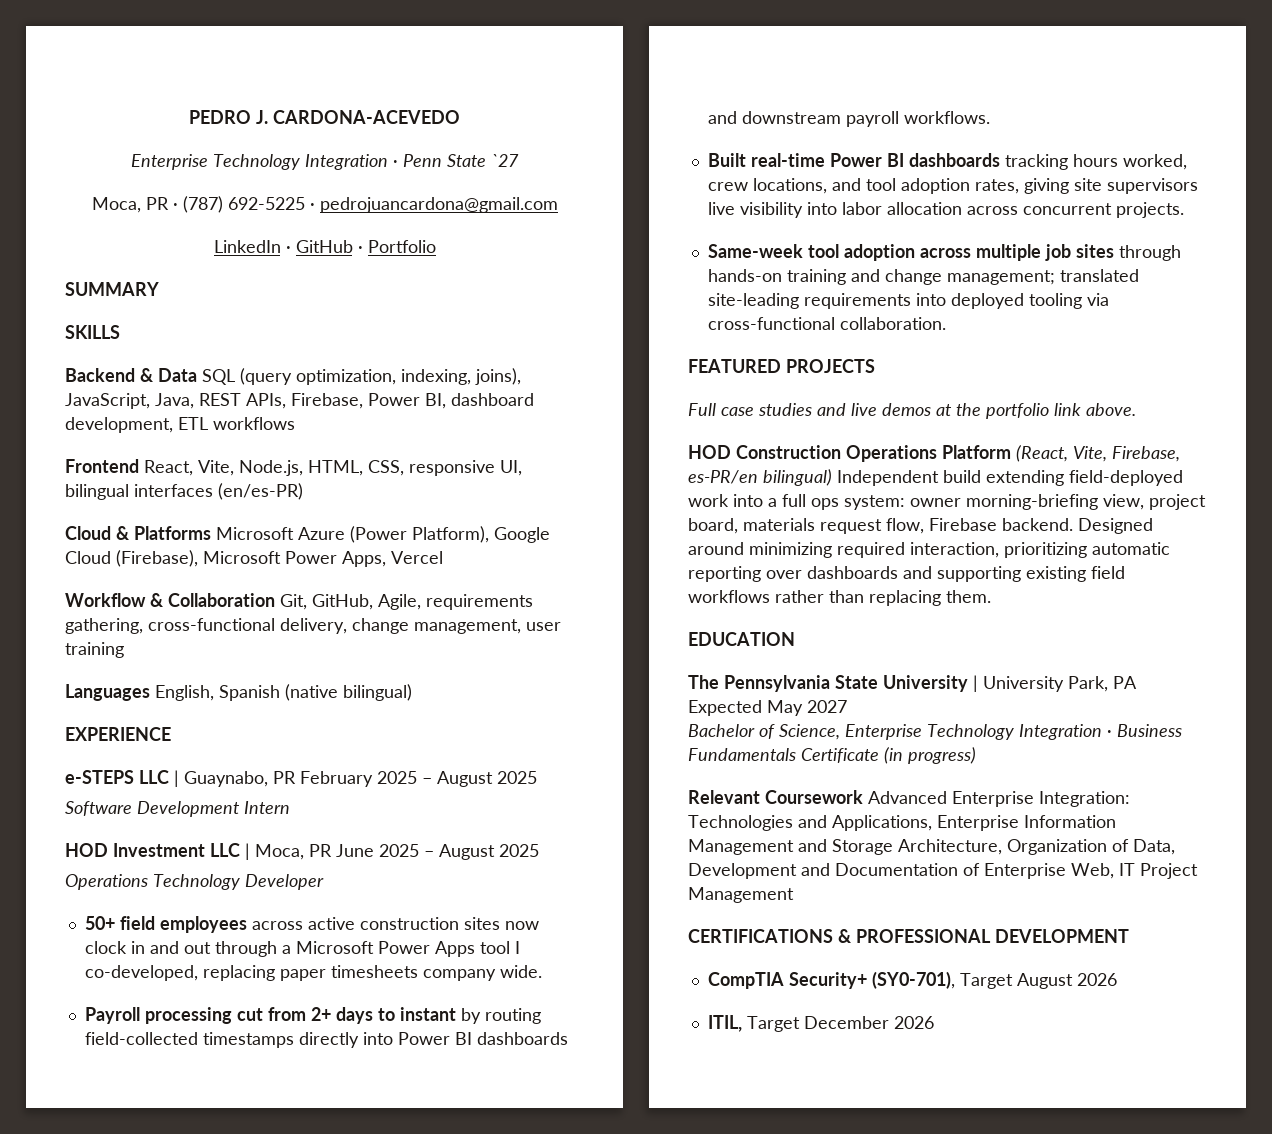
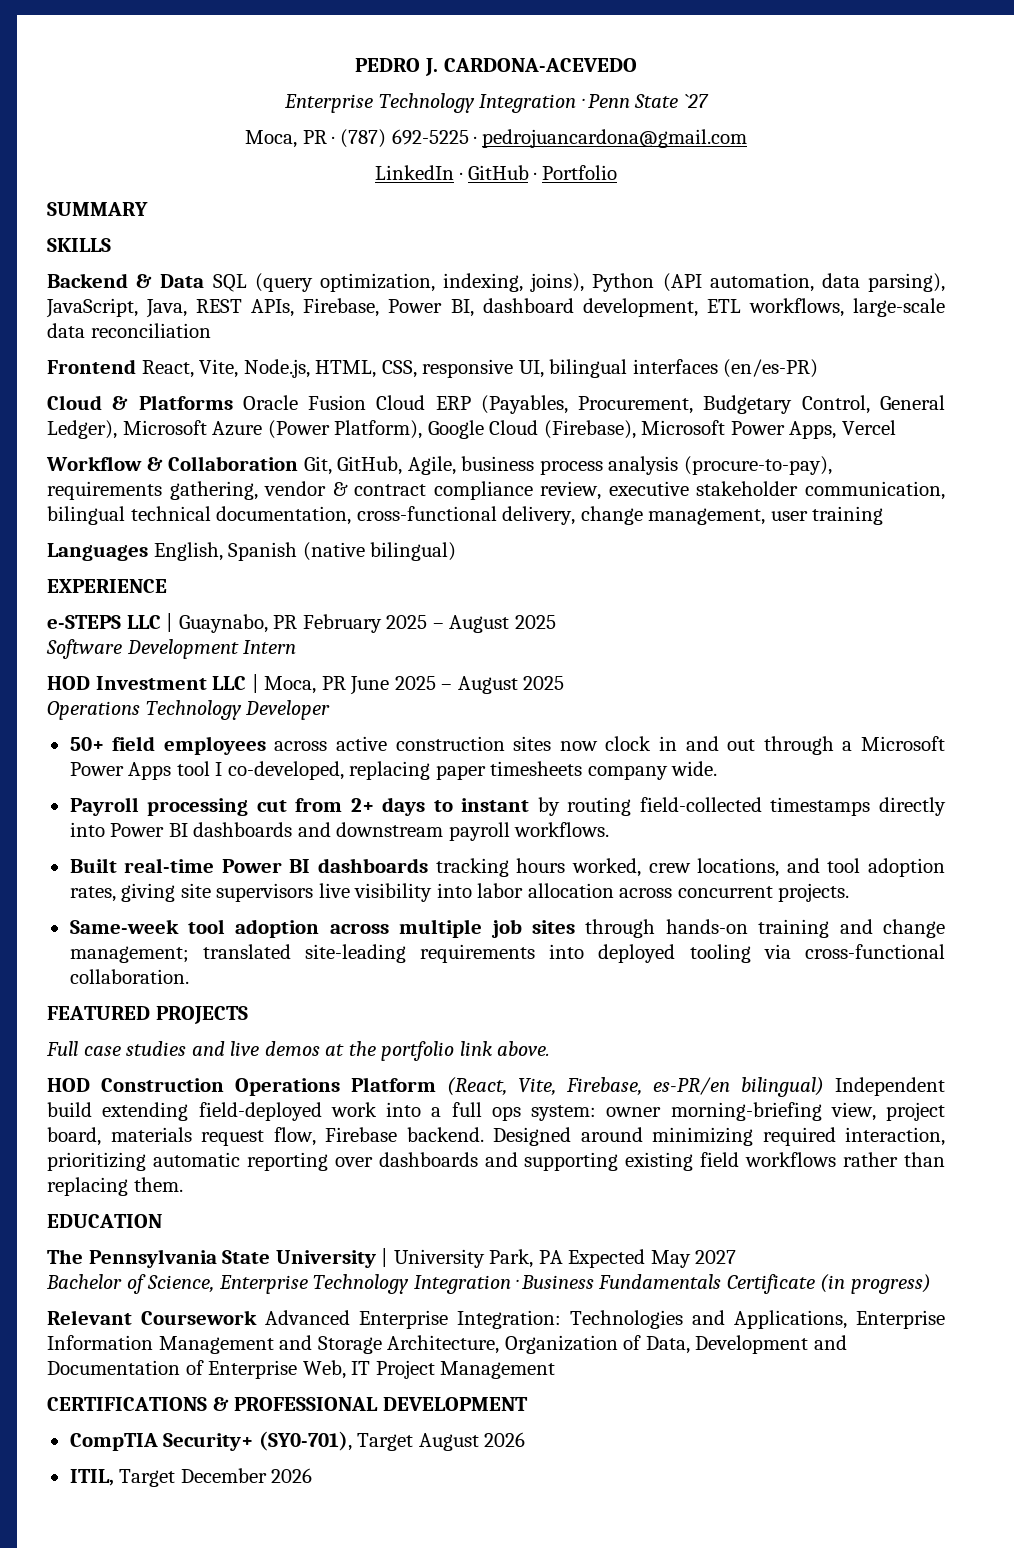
(521, 376) none -> [592,273,945,292] Python (API automation, data parsing),
[213,417,295,430] workflows -> [748,298,945,317] [47,323,211,338] workflows, large-scale data reconciliation
(211, 533) none -> [242,395,945,414] [47,420,117,439] Oracle Fusion Cloud ERP (Payables, Procurement, Budgetary Control, General Ledger),
[426,594,533,610] [65,618,143,634] requirements gathering, -> [461,456,832,475] [47,481,945,500] [47,506,352,525] business process analysis (procure-to-pay), requirements gathering, vendor & contract compliance review, executive stakeholder communication, bilingual technical documentation,

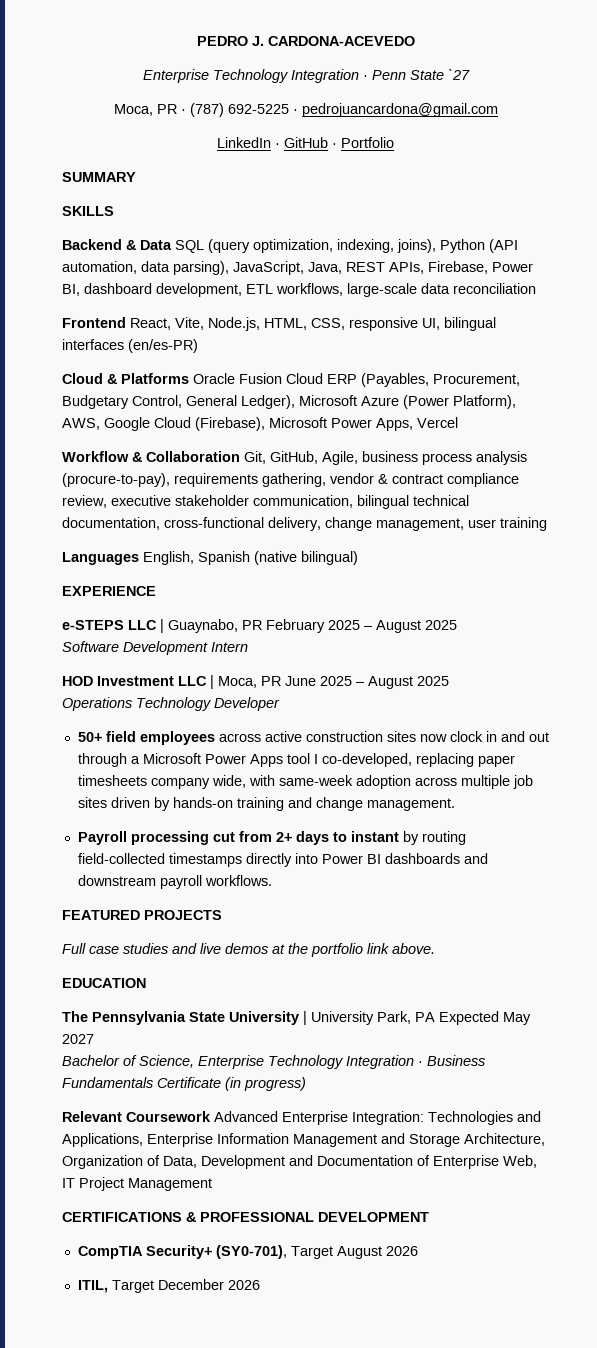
(423, 429) none -> [62,418,100,430] AWS,
[671,761,718,776] wide. -> [211,775,533,789] [77,797,455,811] wide, with same-week adoption across multiple job sites driven by hands-on training and change management.
[69,858,946,877] [69,883,850,902] [69,919,945,938] [69,944,945,963] [69,969,189,984] // Built real-time Power BI dashboards tracking hours worked, crew locations, and tool adoption rates, giving site supervisors live visibility into labor allocation across concurrent projects. // Same-week tool adoption across multiple job sites through hands-on training and change management; translated site-leading requirements into deployed tooling via cross-functional collaboration. -> (272, 880) none
[47,1077,945,1097] [47,1102,945,1121] [47,1127,945,1146] [47,1152,945,1171] [47,1177,183,1196] // HOD Construction Operations Platform (React, Vite, Firebase, es-PR/en bilingual) Independent build extending field-deployed work into a full ops system: owner morning-briefing view, project board, materials request flow, Firebase backend. Designed around minimizing required interaction, prioritizing automatic reporting over dashboards and supporting existing field workflows rather than replacing them. -> (435, 948) none

